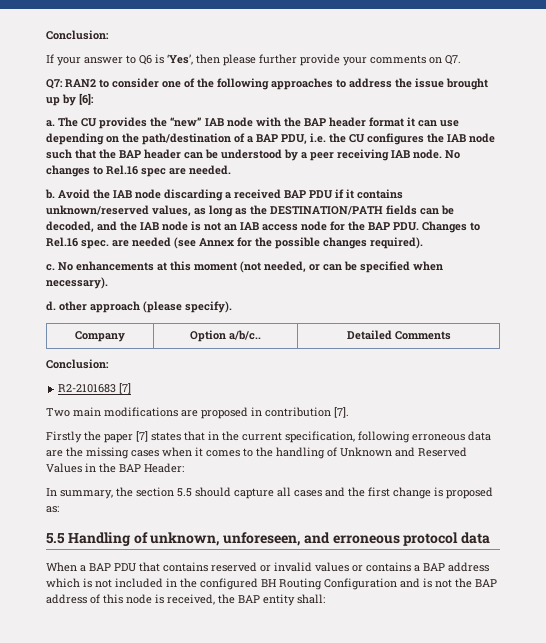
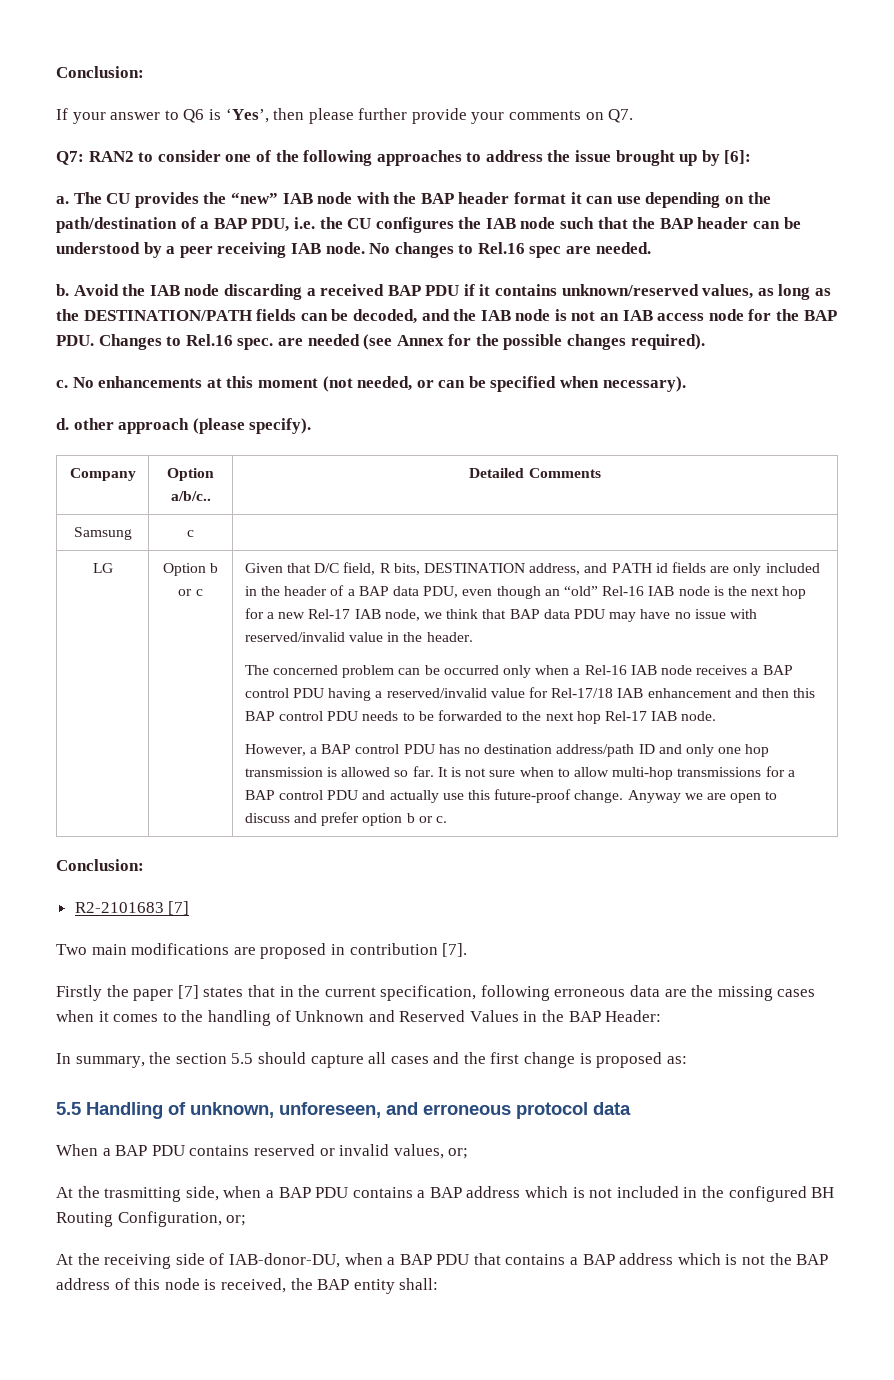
(451, 335) none -> [73,527,132,540] [187,530,194,537] [92,563,113,573] [162,563,219,576] [178,589,203,596] [244,562,820,576] [244,585,807,599] [244,608,757,622] [244,632,473,642] [244,665,793,678] [244,687,816,701] [244,710,717,724] [244,744,770,757] [244,766,795,780] [244,789,778,803] [244,812,448,826] // Samsung | c | // LG | Option b or c | Given that D/C field, R bits, DESTINATION address, and PATH id fields are only included in the header of a BAP data PDU, even though an “old” Rel-16 IAB node is the next hop for a new Rel-17 IAB node, we think that BAP data PDU may have no issue with reserved/invalid value in the header. // The concerned problem can be occurred only when a Rel-16 IAB node receives a BAP control PDU having a reserved/invalid value for Rel-17/18 IAB enhancement and then this BAP control PDU needs to be forwarded to the next hop Rel-17 IAB node. // However, a BAP control PDU has no destination address/path ID and only one hop transmission is allowed so far. It is not sure when to allow multi-hop transmissions for a BAP control PDU and actually use this future-proof change. Anyway we are open to discuss and prefer option b or c.
[139,562,160,572] that -> (185, 1150) none
[315,562,363,572] values or -> [393,1144,469,1159] [56,1186,349,1202] values, or; // At the trasmitting side, when a BAP PDU
[324,578,420,590] Configuration and -> [117,1211,247,1227] [56,1253,721,1269] Configuration, or; // At the receiving side of IAB-donor-DU, when a BAP PDU that contains a BAP address which

